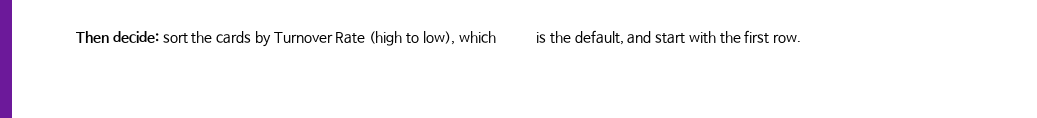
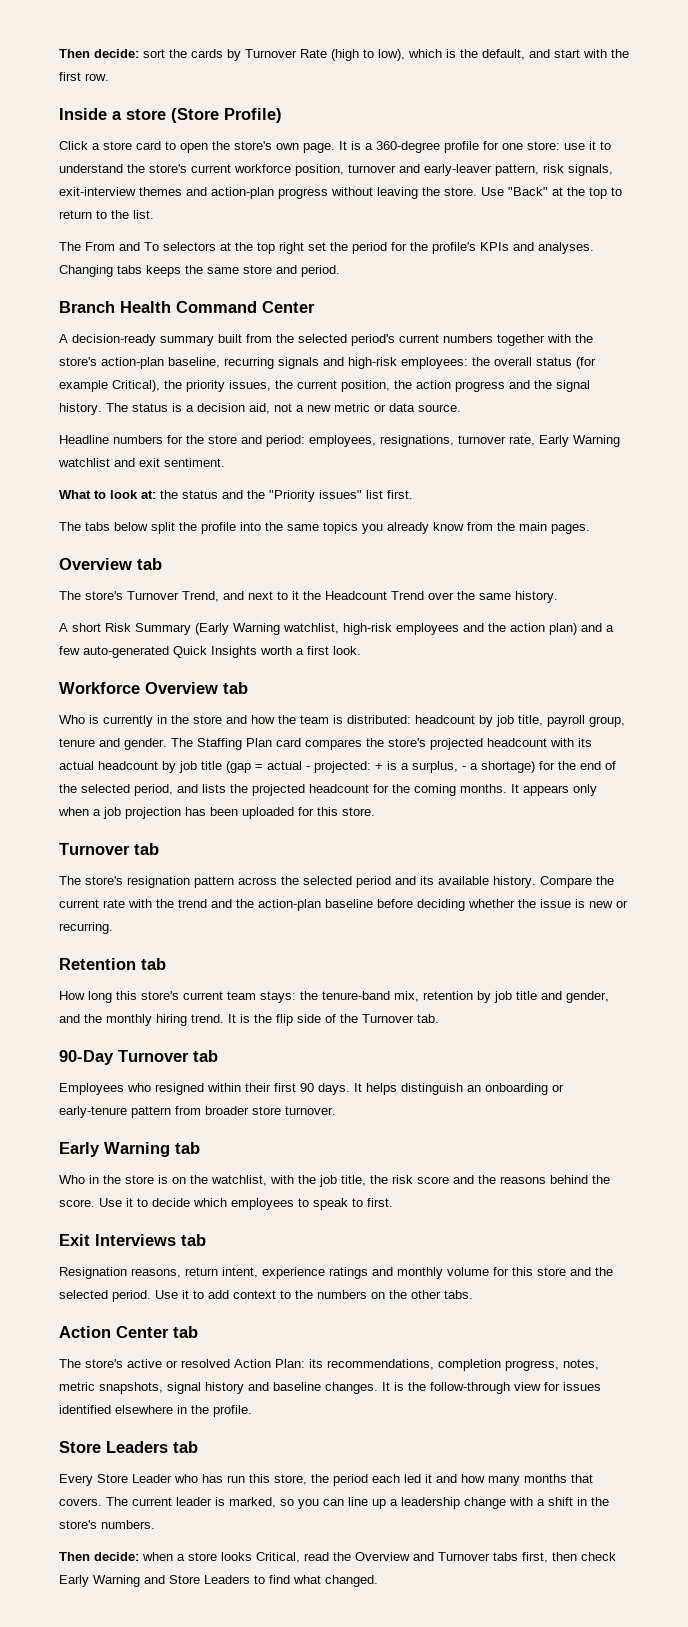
(802, 38) none -> [59,108,282,123] [59,141,611,153] [59,164,613,176] [59,187,622,199] [59,210,154,219] [59,242,594,254] [59,265,340,277] [59,301,315,313] [59,334,593,346] [59,357,596,369] [59,380,590,392] [59,403,461,415] [59,435,620,447] [58,458,225,467] [59,490,413,502] [59,522,590,534] [59,558,162,570] [59,591,558,603] [59,623,614,635] [59,646,361,658] [59,682,248,694] [59,715,625,727] [59,738,592,750] [59,761,616,773] [59,784,597,796] [58,807,375,819] [59,843,159,855] [59,876,614,888] [59,899,628,911] [59,922,113,934] [59,958,166,970] [59,991,609,1003] [59,1014,439,1026] [59,1050,218,1065] [59,1083,564,1095] [59,1106,336,1118] [59,1142,200,1157] [59,1175,610,1187] [59,1198,393,1210] [59,1234,206,1246] [59,1267,613,1279] [59,1290,473,1302] [59,1326,198,1338] [59,1359,599,1371] [59,1382,601,1394] [59,1405,252,1417] [59,1441,198,1453] [59,1474,593,1486] [59,1497,609,1509] [59,1520,155,1529] [59,1552,616,1563] [59,1575,378,1587] // Inside a store (Store Profile) // Click a store card to open the store's own page. It is a 360-degree profile for one store: use it to understand the store's current workforce position, turnover and early-leaver pattern, risk signals, exit-interview themes and action-plan progress without leaving the store. Use "Back" at the top to return to the list. // The From and To selectors at the top right set the period for the profile's KPIs and analyses. Changing tabs keeps the same store and period. // Branch Health Command Center // A decision-ready summary built from the selected period's current numbers together with the store's action-plan baseline, recurring signals and high-risk employees: the overall status (for example Critical), the priority issues, the current position, the action progress and the signal history. The status is a decision aid, not a new metric or data source. // Headline numbers for the store and period: employees, resignations, turnover rate, Early Warning watchlist and exit sentiment. // What to look at: the status and the "Priority issues" list first. // The tabs below split the profile into the same topics you already know from the main pages. // Overview tab // The store's Turnover Trend, and next to it the Headcount Trend over the same history. // A short Risk Summary (Early Warning watchlist, high-risk employees and the action plan) and a few auto-generated Quick Insights worth a first look. // Workforce Overview tab // Who is currently in the store and how the team is distributed: headcount by job title, payroll group, tenure and gender. The Staffing Plan card compares the store's projected headcount with its actual headcount by job title (gap = actual - projected: + is a surplus, - a shortage) for the end of the selected period, and lists the projected headcount for the coming months. It appears only when a job projection has been uploaded for this store. // Turnover tab // The store's resignation pattern across the selected period and its available history. Compare the current rate with the trend and the action-plan baseline before deciding whether the issue is new or recurring. // Retention tab // How long this store's current team stays: the tenure-band mix, retention by job title and gender, and the monthly hiring trend. It is the flip side of the Turnover tab. // 90-Day Turnover tab // Employees who resigned within their first 90 days. It helps distinguish an onboarding or early-tenure pattern from broader store turnover. // Early Warning tab // Who in the store is on the watchlist, with the job title, the risk score and the reasons behind the score. Use it to decide which employees to speak to first. // Exit Interviews tab // Resignation reasons, return intent, experience ratings and monthly volume for this store and the selected period. Use it to add context to the numbers on the other tabs. // Action Center tab // The store's active or resolved Action Plan: its recommendations, completion progress, notes, metric snapshots, signal history and baseline changes. It is the follow-through view for issues identified elsewhere in the profile. // Store Leaders tab // Every Store Leader who has run this store, the period each led it and how many months that covers. The current leader is marked, so you can line up a leadership change with a shift in the store's numbers. // Then decide: when a store looks Critical, read the Overview and Turnover tabs first, then check Early Warning and Store Leaders to find what changed.

